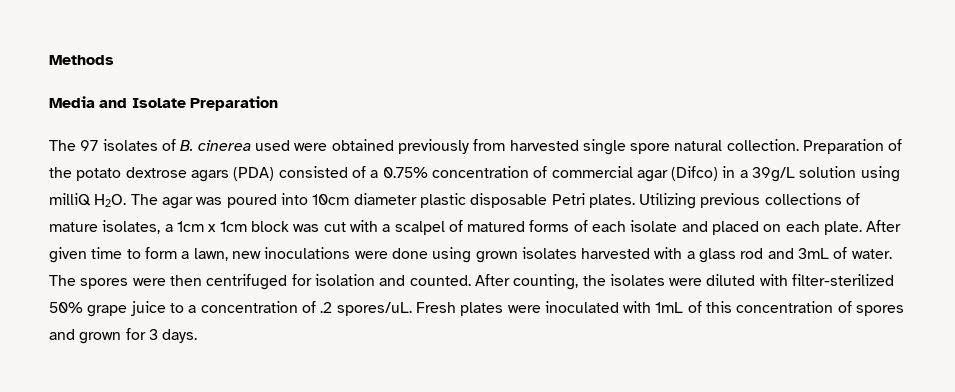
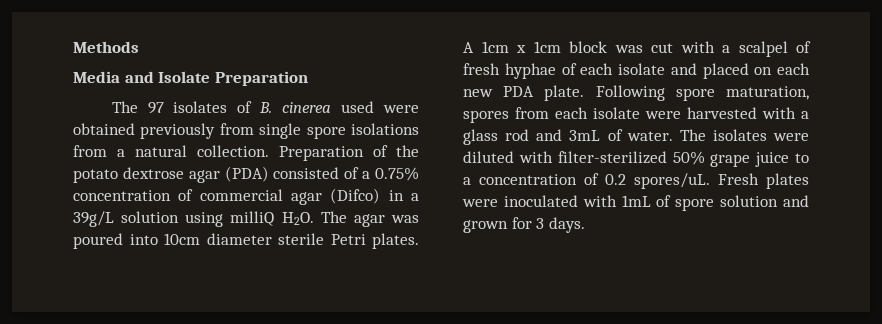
[509,140,579,151] harvested -> (254, 129) none
(671, 148) none -> [350,123,419,135] [73,145,125,157] isolations from a
[190,170,229,182] agars -> [188,170,220,183] agar
[419,193,861,209] [49,220,173,234] plastic disposable Petri plates. Utilizing previous collections of mature isolates, a -> [278,233,419,249] [463,42,474,53] sterile Petri plates. A
[467,220,570,232] matured forms -> [463,63,556,79] fresh hyphae
[824,220,902,235] [49,247,577,263] plate. After given time to form a lawn, new inoculations were done using grown isolates -> [463,85,809,101] [463,107,681,123] new PDA plate. Following spore maturation, spores from each isolate were
[80,274,606,290] spores were then centrifuged for isolation and counted. After counting, the -> (706, 135) none
[320,302,333,313] .2 -> [605,174,626,185] 0.2
[706,301,905,316] this concentration of spores -> [675,195,779,211] spore solution

